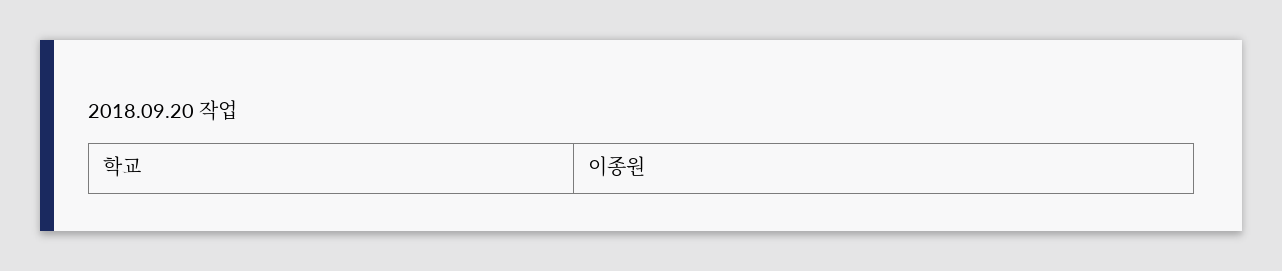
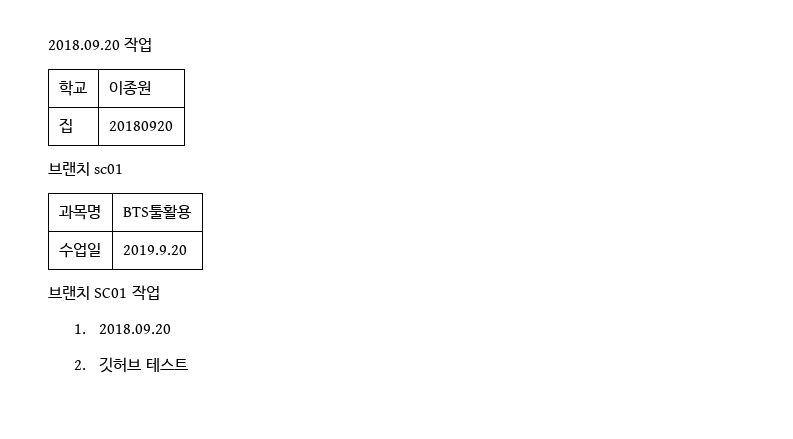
(646, 166) none -> [58,118,73,133] [108,121,173,131] [48,162,124,176] [58,205,101,220] [122,204,192,219] [58,243,101,258] [122,245,187,255] [48,285,160,301] [73,324,172,334] [73,357,188,373] // 집 | 20180920 // 브랜치 sc01 // 과목명 | BTS툴활용 // 수업일 | 2019.9.20 // 브랜치 SC01 작업 // 1. 2018.09.20 // 2. 깃허브 테스트

